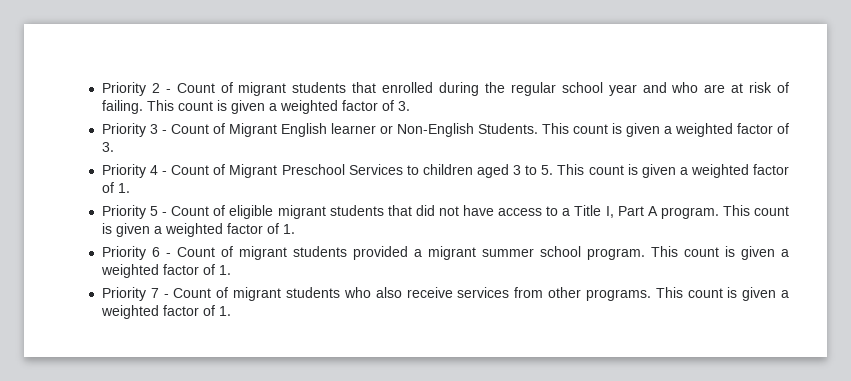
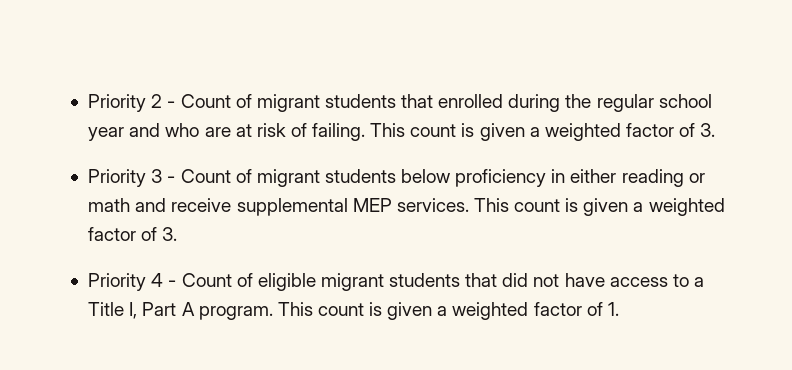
[228,123,538,137] Migrant English learner or Non-English Students. -> [256,169,705,187] [88,198,469,216] migrant students below proficiency in either reading or math and receive supplemental MEP services.
[229,164,790,178] [101,182,130,193] [101,205,226,219] Migrant Preschool Services to children aged 3 to 5. This count is given a weighted factor of 1. // Priority 5 - Count of -> (253, 280) none
[101,246,790,260] [100,264,231,278] [101,287,789,301] [100,305,231,319] // Priority 6 - Count of migrant students provided a migrant summer school program. This count is given a weighted factor of 1. // Priority 7 - Count of migrant students who also receive services from other programs. This count is given a weighted factor of 1. -> (619, 309) none

